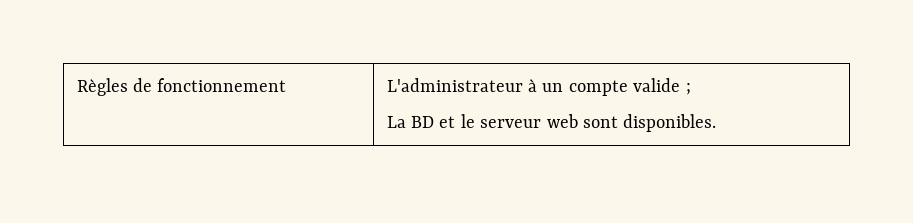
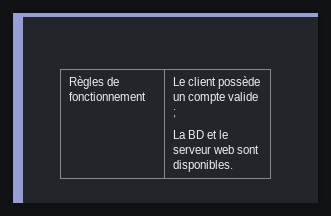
[386,78,537,92] L'administrateur à -> [172,76,260,89] Le client possède

